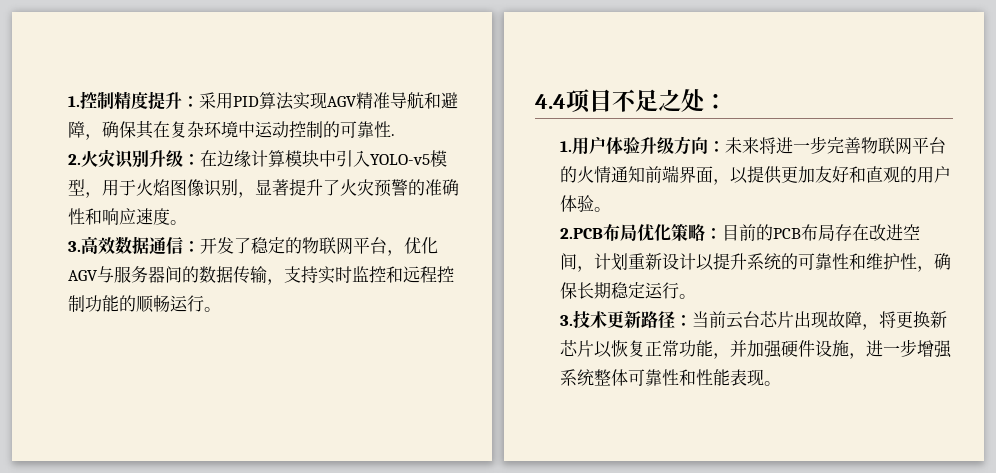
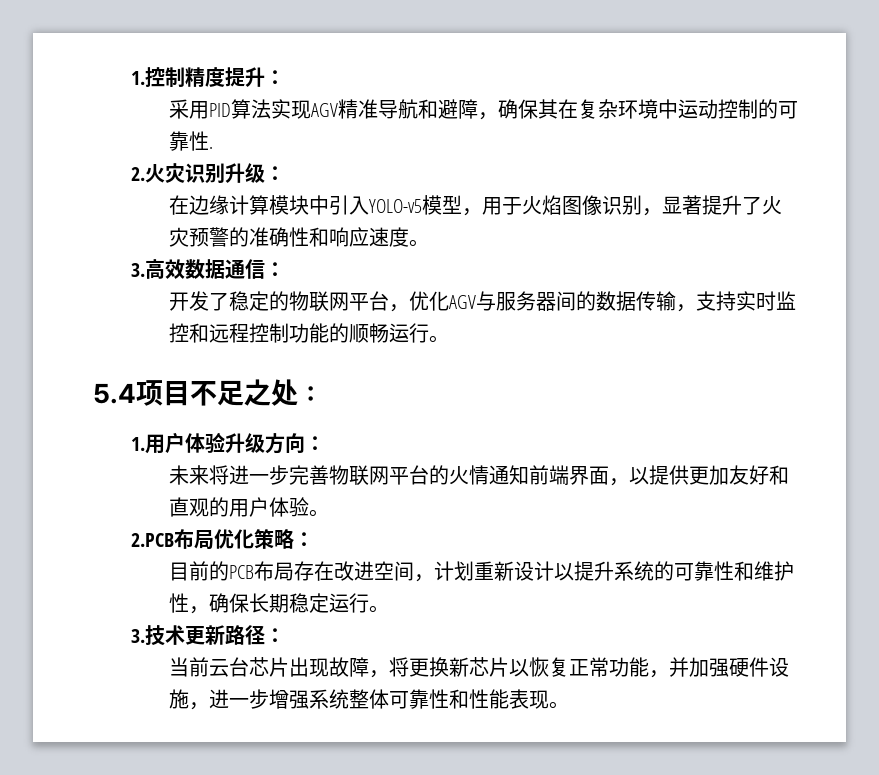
(199, 101) none -> (285, 77) //
(200, 159) none -> (285, 173) //
(200, 246) none -> (285, 269) //
[535,94,566,109] 4.4 -> [93,383,136,404] 5.4
(725, 146) none -> (325, 443) //
(722, 233) none -> (314, 539) //
(692, 320) none -> (285, 635) //

